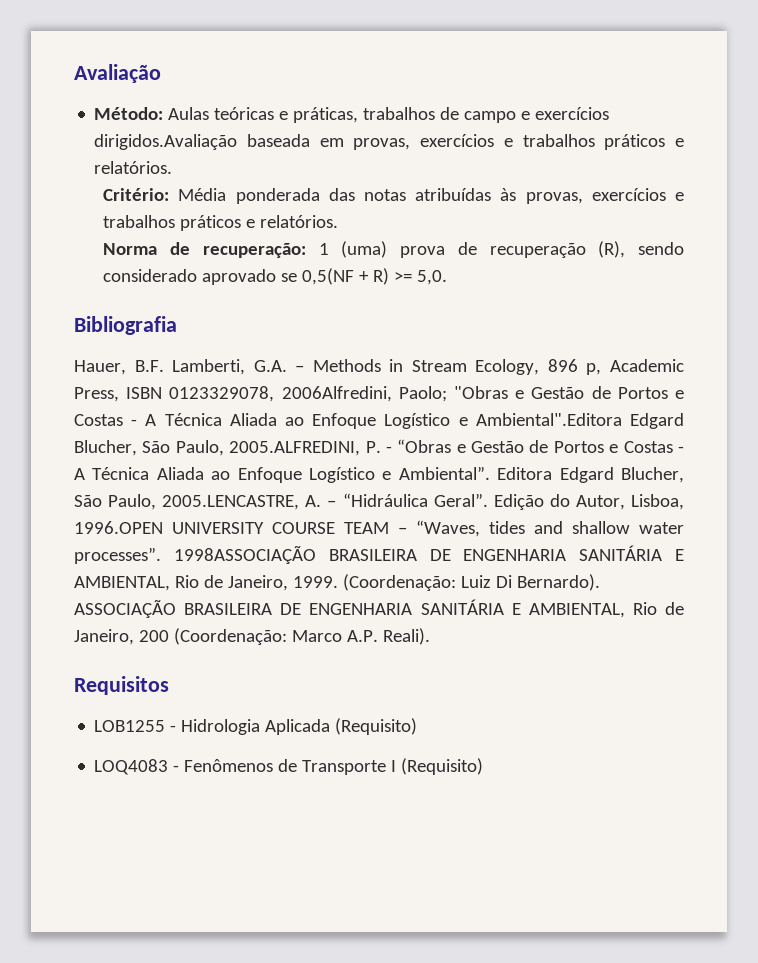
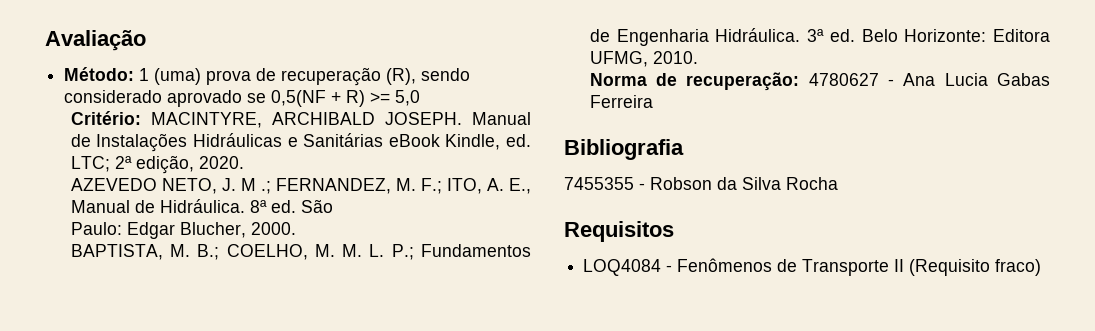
[168,107,610,123] [94,134,684,150] [94,161,173,174] [103,188,684,204] [103,215,339,231] [103,242,306,258] Aulas teóricas e práticas, trabalhos de campo e exercícios dirigidos.Avaliação baseada em provas, exercícios e trabalhos práticos e relatórios. // Critério: Média ponderada das notas atribuídas às provas, exercícios e trabalhos práticos e relatórios. // Norma de recuperação: -> (135, 74) none
[417,270,448,285] [74,316,177,335] [74,359,684,375] [74,386,684,402] [74,413,684,429] [74,439,685,456] [74,466,684,483] [74,493,685,510] [74,520,684,537] [74,545,684,564] [74,574,600,591] [74,599,684,618] [74,628,430,645] [74,676,169,695] [94,718,418,735] [94,759,169,775] 5,0. // Bibliografia // Hauer, B.F. Lamberti, G.A. – Methods in Stream Ecology, 896 p, Academic Press, ISBN 0123329078, 2006Alfredini, Paolo; "Obras e Gestão de Portos e Costas - A Técnica Aliada ao Enfoque Logístico e Ambiental".Editora Edgard Blucher, São Paulo, 2005.ALFREDINI, P. - “Obras e Gestão de Portos e Costas - A Técnica Aliada ao Enfoque Logístico e Ambiental”. Editora Edgard Blucher, São Paulo, 2005.LENCASTRE, A. – “Hidráulica Geral”. Edição do Autor, Lisboa, 1996.OPEN UNIVERSITY COURSE TEAM – “Waves, tides and shallow water processes”. 1998ASSOCIAÇÃO BRASILEIRA DE ENGENHARIA SANITÁRIA E AMBIENTAL, Rio de Janeiro, 1999. (Coordenação: Luiz Di Bernardo). ASSOCIAÇÃO BRASILEIRA DE ENGENHARIA SANITÁRIA E AMBIENTAL, Rio de Janeiro, 200 (Coordenação: Marco A.P. Reali). // Requisitos // LOB1255 - Hidrologia Aplicada (Requisito) // LOQ4083 -> [395,90,421,106] [70,111,531,128] [70,133,531,152] [70,155,244,174] [70,178,531,194] [70,199,333,213] [70,222,296,239] [70,244,531,260] [589,28,1050,46] [589,51,698,67] [589,72,1050,91] [589,95,653,108] [564,139,684,160] [564,177,838,190] [564,221,674,242] [583,259,662,276] 5,0 // Critério: MACINTYRE, ARCHIBALD JOSEPH. Manual de Instalações Hidráulicas e Sanitárias eBook Kindle, ed. LTC; 2ª edição, 2020. // AZEVEDO NETO, J. M .; FERNANDEZ, M. F.; ITO, A. E., Manual de Hidráulica. 8ª ed. São // Paulo: Edgar Blucher, 2000. // BAPTISTA, M. B.; COELHO, M. M. L. P.; Fundamentos de Engenharia Hidráulica. 3ª ed. Belo Horizonte: Editora UFMG, 2010. // Norma de recuperação: 4780627 - Ana Lucia Gabas Ferreira // Bibliografia // 7455355 - Robson da Silva Rocha // Requisitos // LOQ4084
[391,758,484,775] I (Requisito) -> [894,259,1042,276] II (Requisito fraco)

